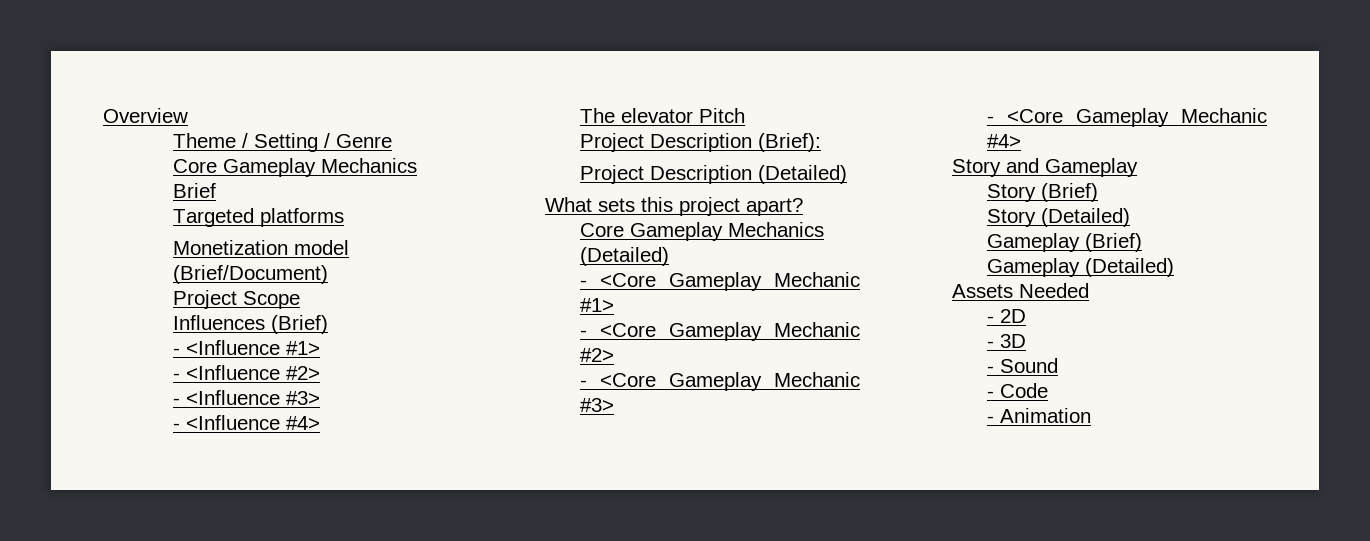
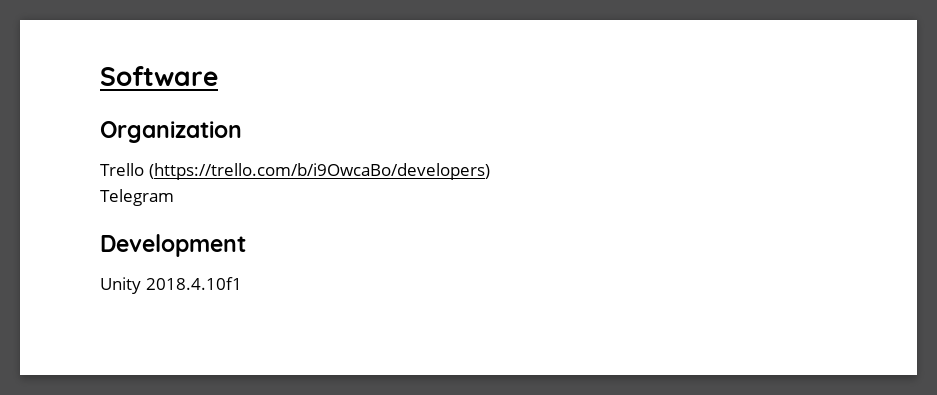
[103,108,188,123] [173,133,393,152] [173,158,418,177] [173,183,217,198] [173,208,345,227] [173,240,350,255] [173,265,329,284] [173,290,301,309] [173,315,329,334] [173,340,321,355] [173,365,321,380] [173,390,321,405] [173,415,321,430] [580,108,746,123] [580,133,822,152] [580,165,848,184] [545,197,804,216] [580,222,825,241] [580,247,670,266] [580,272,860,291] [580,298,615,312] [580,322,860,341] [580,348,615,362] [580,372,860,391] [580,398,615,412] [987,108,1267,127] [987,134,1022,148] [952,158,1139,177] [987,183,1099,202] [987,208,1131,227] [987,233,1143,252] [987,258,1175,277] [952,283,1090,298] [987,309,1027,323] [987,334,1027,348] [987,358,1059,373] [987,383,1049,398] [987,408,1092,423] Overview // Theme / Setting / Genre // Core Gameplay Mechanics Brief // Targeted platforms // Monetization model (Brief/Document) // Project Scope // Influences (Brief) // - <Influence #1> // - <Influence #2> // - <Influence #3> // - <Influence #4> // The elevator Pitch // Project Description (Brief): // Project Description (Detailed) // What sets this project apart? // Core Gameplay Mechanics (Detailed) // - <Core Gameplay Mechanic #1> // - <Core Gameplay Mechanic #2> // - <Core Gameplay Mechanic #3> // - <Core Gameplay Mechanic #4> // Story and Gameplay // Story (Brief) // Story (Detailed) // Gameplay (Brief) // Gameplay (Detailed) // Assets Needed // - 2D // - 3D // - Sound // - Code // - Animation -> [100,66,218,86] [100,121,242,143] [100,163,490,180] [100,189,174,206] [100,234,246,257] [100,277,242,294] Software // Organization // Trello (https://trello.com/b/i9OwcaBo/developers) // Telegram // Development // Unity 2018.4.10f1

